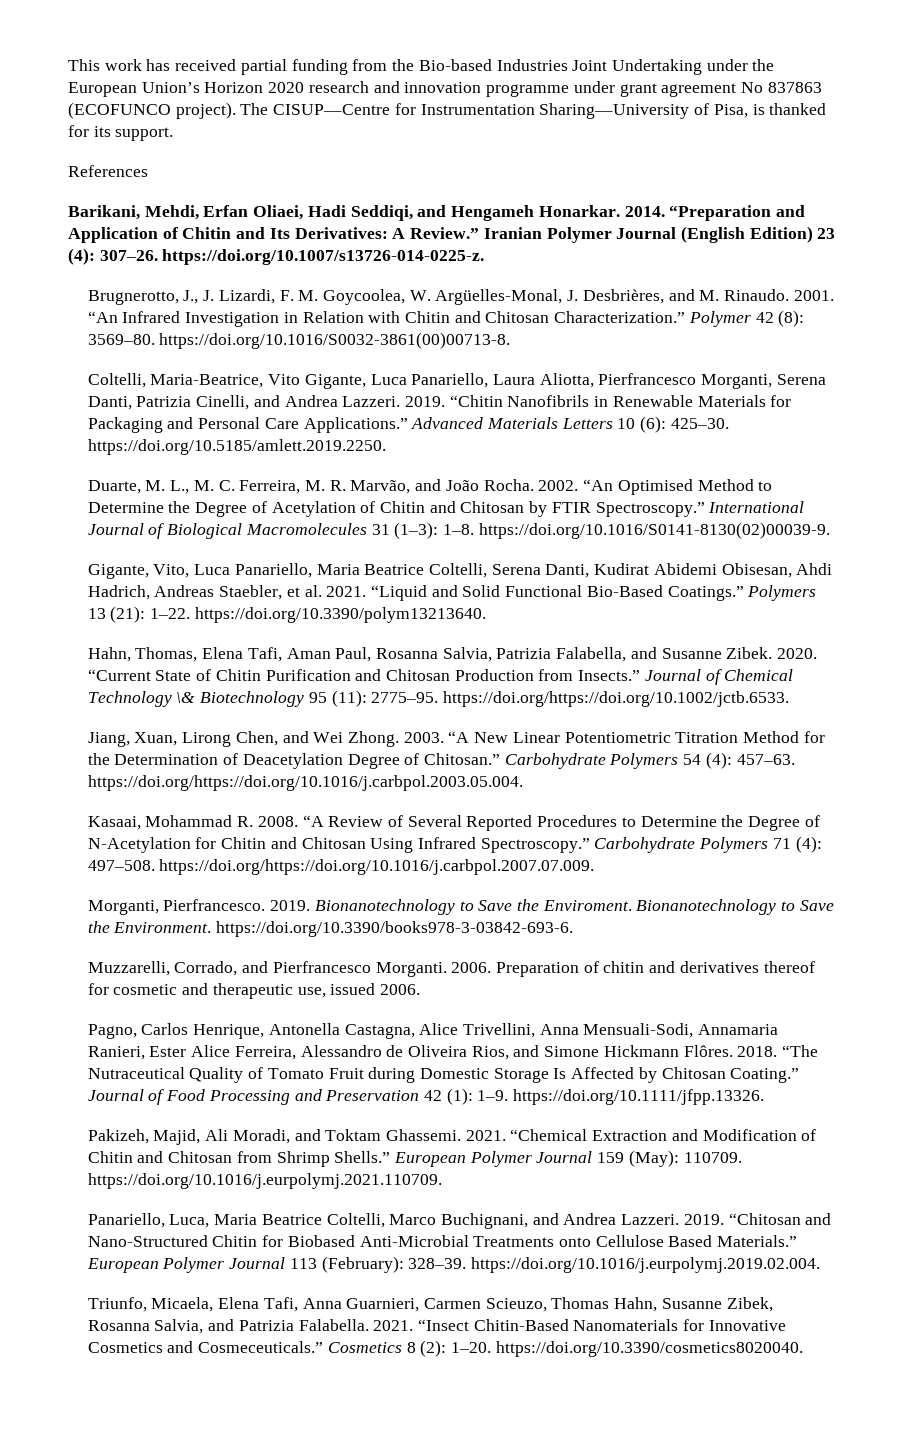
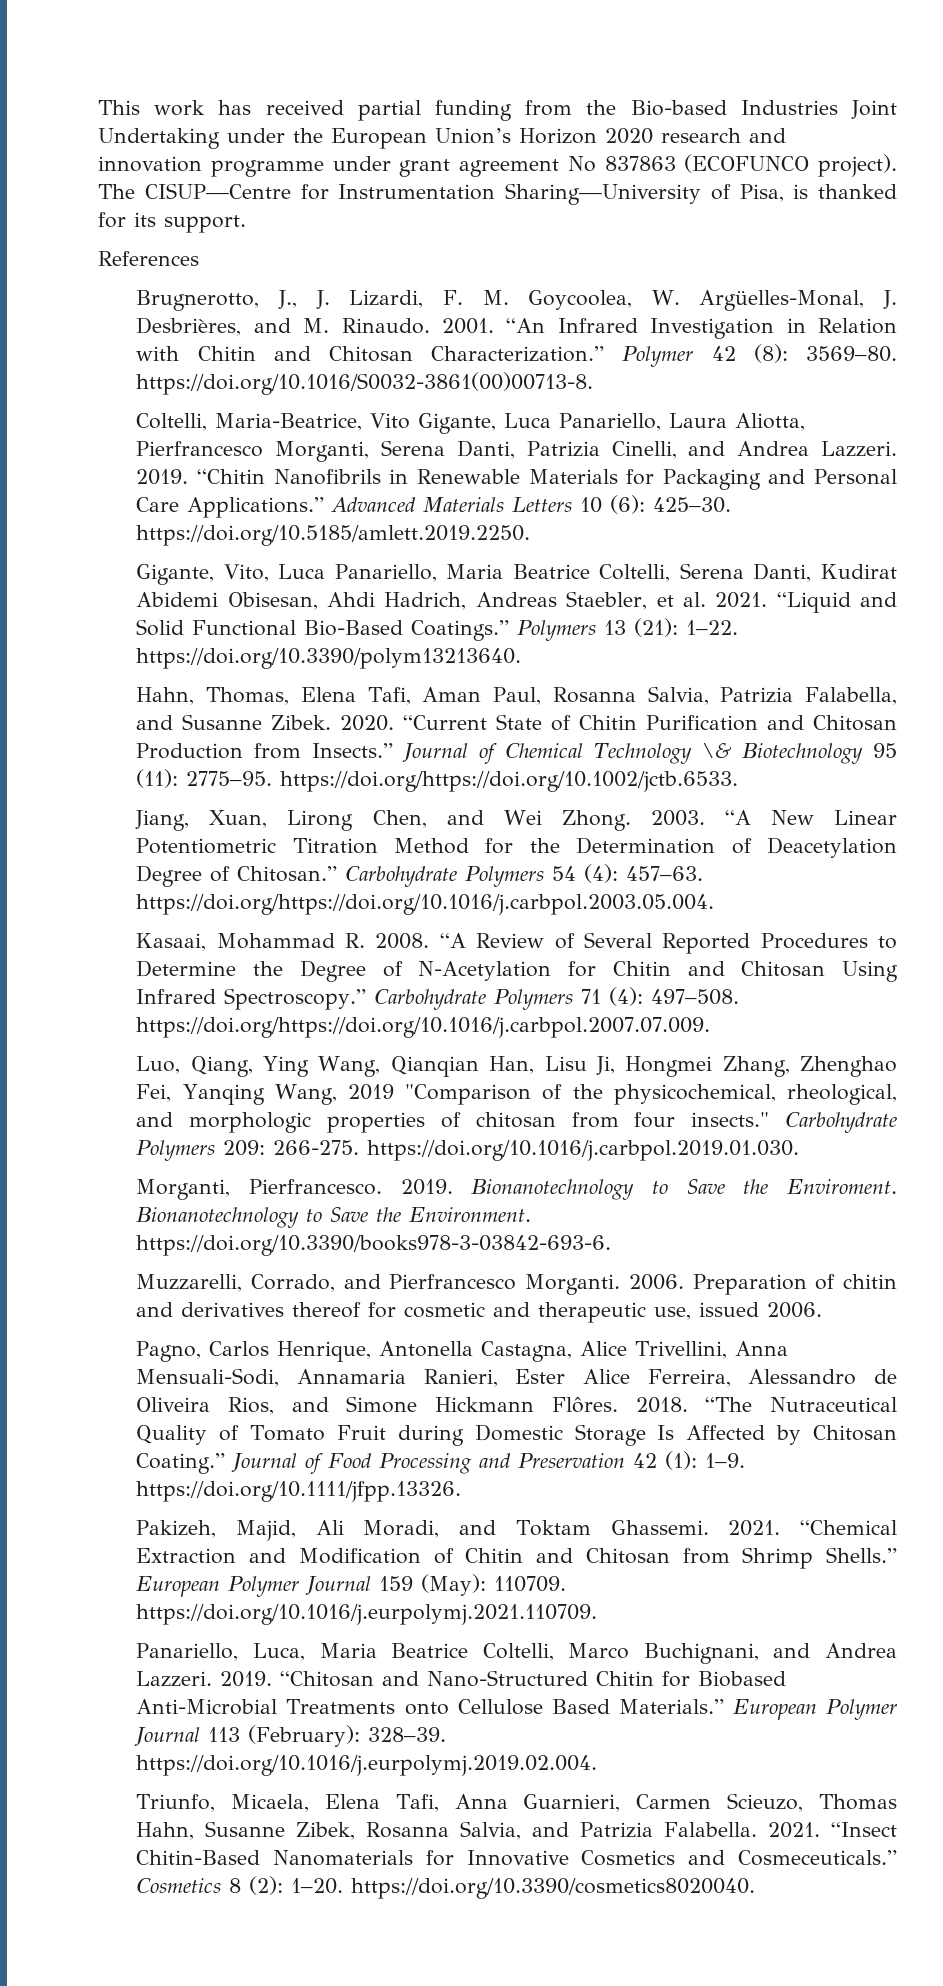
[68,205,805,221] [68,226,836,243] [68,248,485,265] // Barikani, Mehdi, Erfan Oliaei, Hadi Seddiqi, and Hengameh Honarkar. 2014. “Preparation and Application of Chitin and Its Derivatives: A Review.” Iranian Polymer Journal (English Edition) 23 (4): 307–26. https://doi.org/10.1007/s13726-014-0225-z. -> (199, 258) none
[87,479,773,495] [87,501,805,517] [87,522,830,539] // Duarte, M. L., M. C. Ferreira, M. R. Marvão, and João Rocha. 2002. “An Optimised Method to Determine the Degree of Acetylation of Chitin and Chitosan by FTIR Spectroscopy.” International Journal of Biological Macromolecules 31 (1–3): 1–8. https://doi.org/10.1016/S0141-8130(02)00039-9. -> (531, 535) none
(595, 867) none -> [136,1056,897,1077] [136,1084,897,1105] [136,1112,897,1133] [136,1140,800,1161] // Luo, Qiang, Ying Wang, Qianqian Han, Lisu Ji, Hongmei Zhang, Zhenghao Fei, Yanqing Wang, 2019 "Comparison of the physicochemical, rheological, and morphologic properties of chitosan from four insects." Carbohydrate Polymers 209: 266-275. https://doi.org/10.1016/j.carbpol.2019.01.030.

